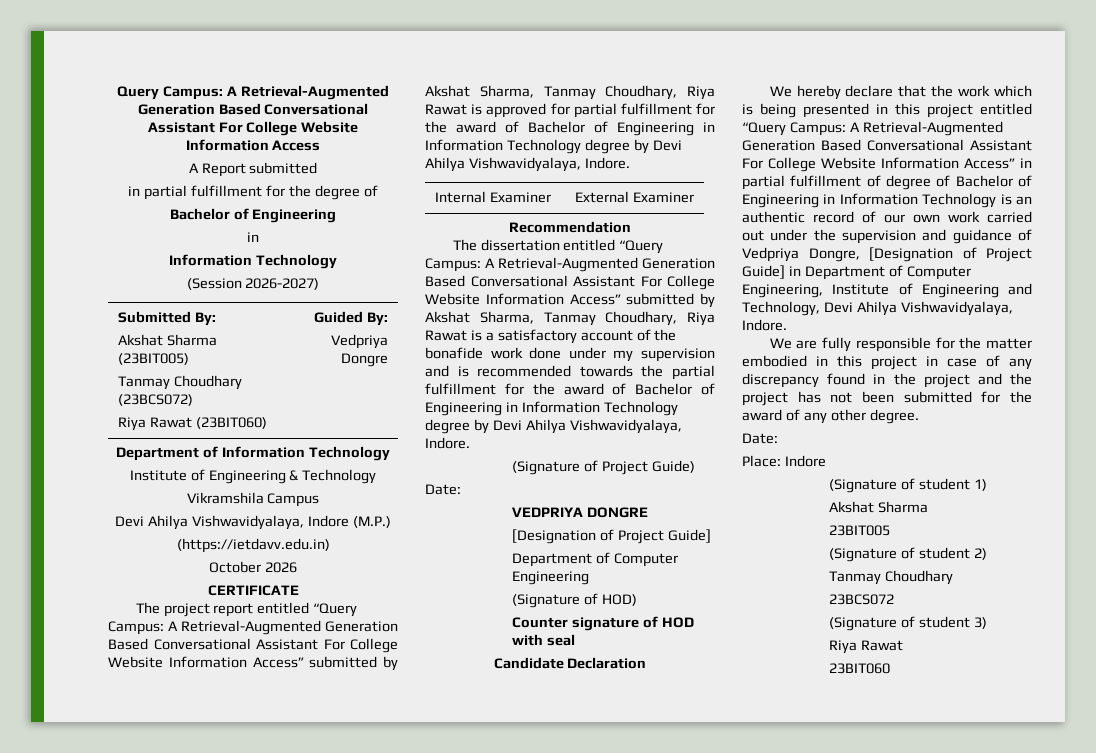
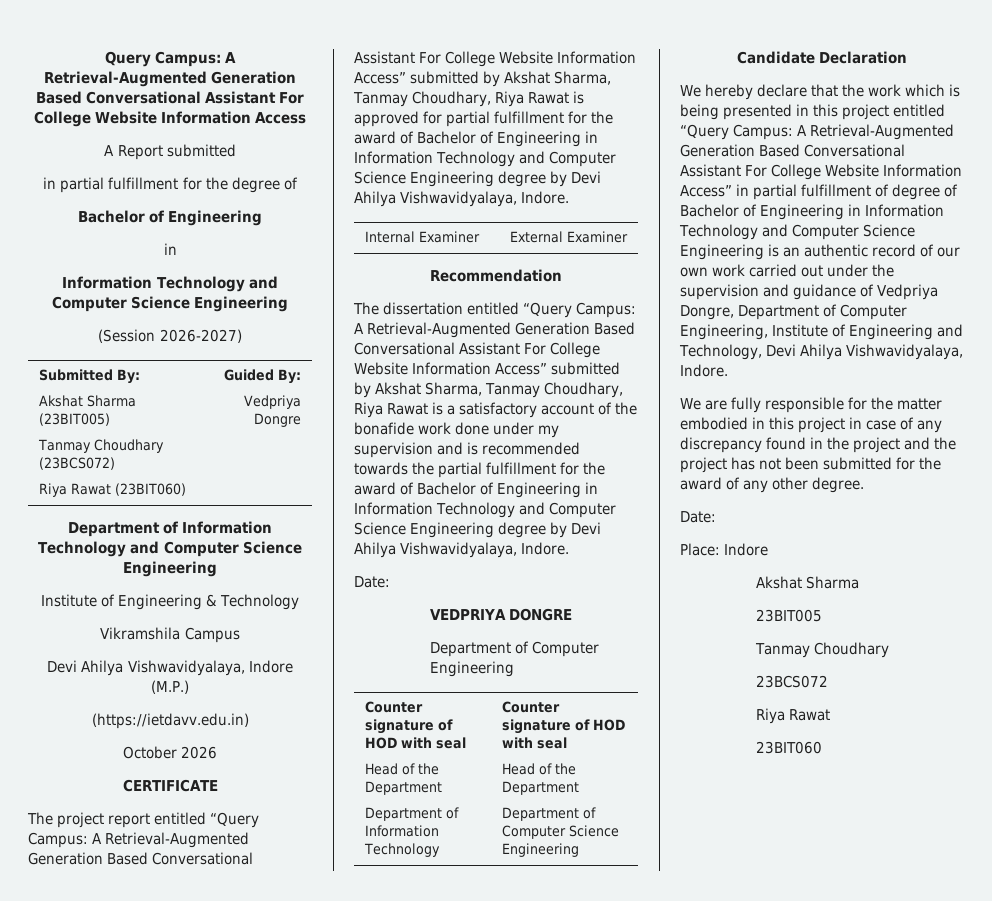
(337, 261) none -> [248,276,278,289] [51,296,289,312] and Computer Science Engineering
(390, 453) none -> [130,541,302,557] [123,561,217,577] and Computer Science Engineering
(581, 146) none -> [519,151,617,167] [354,171,495,187] and Computer Science Engineering
[425,419,682,434] [425,437,470,449] [512,460,695,475] degree by Devi Ahilya Vishwavidyalaya, Indore. // (Signature of Project Guide) -> [519,502,617,518] [354,522,602,538] [354,542,570,558] and Computer Science Engineering degree by Devi Ahilya Vishwavidyalaya, Indore.
[512,529,711,544] // [Designation of Project Guide] -> (573, 614) none
[512,593,637,608] [512,616,694,631] [512,634,575,646] // (Signature of HOD) // Counter signature of HOD with seal -> [365,701,424,713] [365,719,454,734] [365,737,467,749] [365,763,440,775] [365,781,443,795] [365,807,460,821] [365,825,440,837] [364,843,441,857] [502,701,561,713] [502,719,626,734] [502,737,568,749] [502,763,577,775] [502,781,580,795] [502,807,597,821] [502,825,620,839] [502,843,580,857] // Counter signature of HOD with seal // Head of the Department // Department of Information Technology | Counter signature of HOD with seal // Head of the Department // Department of Computer Science Engineering
(997, 200) none -> [762,224,916,240] [680,244,764,260] and Computer Science Engineering
[869,247,1032,262] [742,265,801,279] [Designation of Project Guide] in -> (734, 312) none
[829,478,987,493] // (Signature of student 1) -> (769, 549) none
[829,547,987,562] // (Signature of student 2) -> (823, 615) none
[829,616,987,631] // (Signature of student 3) -> (829, 681) none

